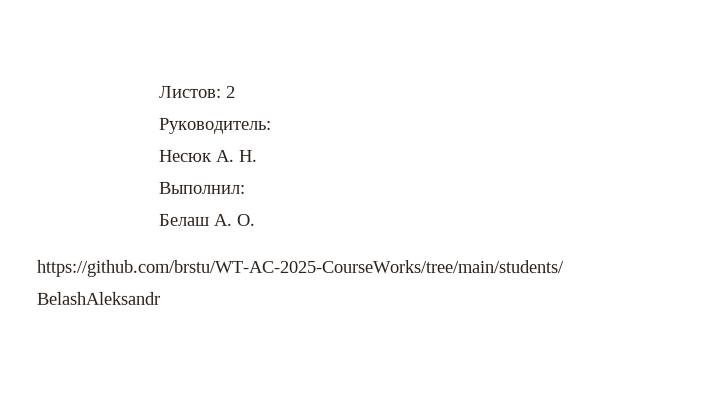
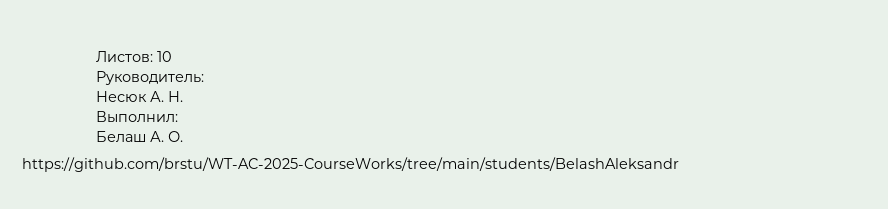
[226,85,237,98] 2 -> [157,51,173,62] 10

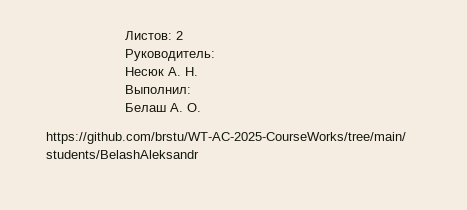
[157,51,173,62] 10 -> [175,31,183,40] 2

